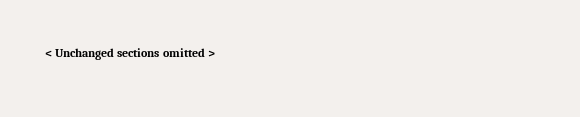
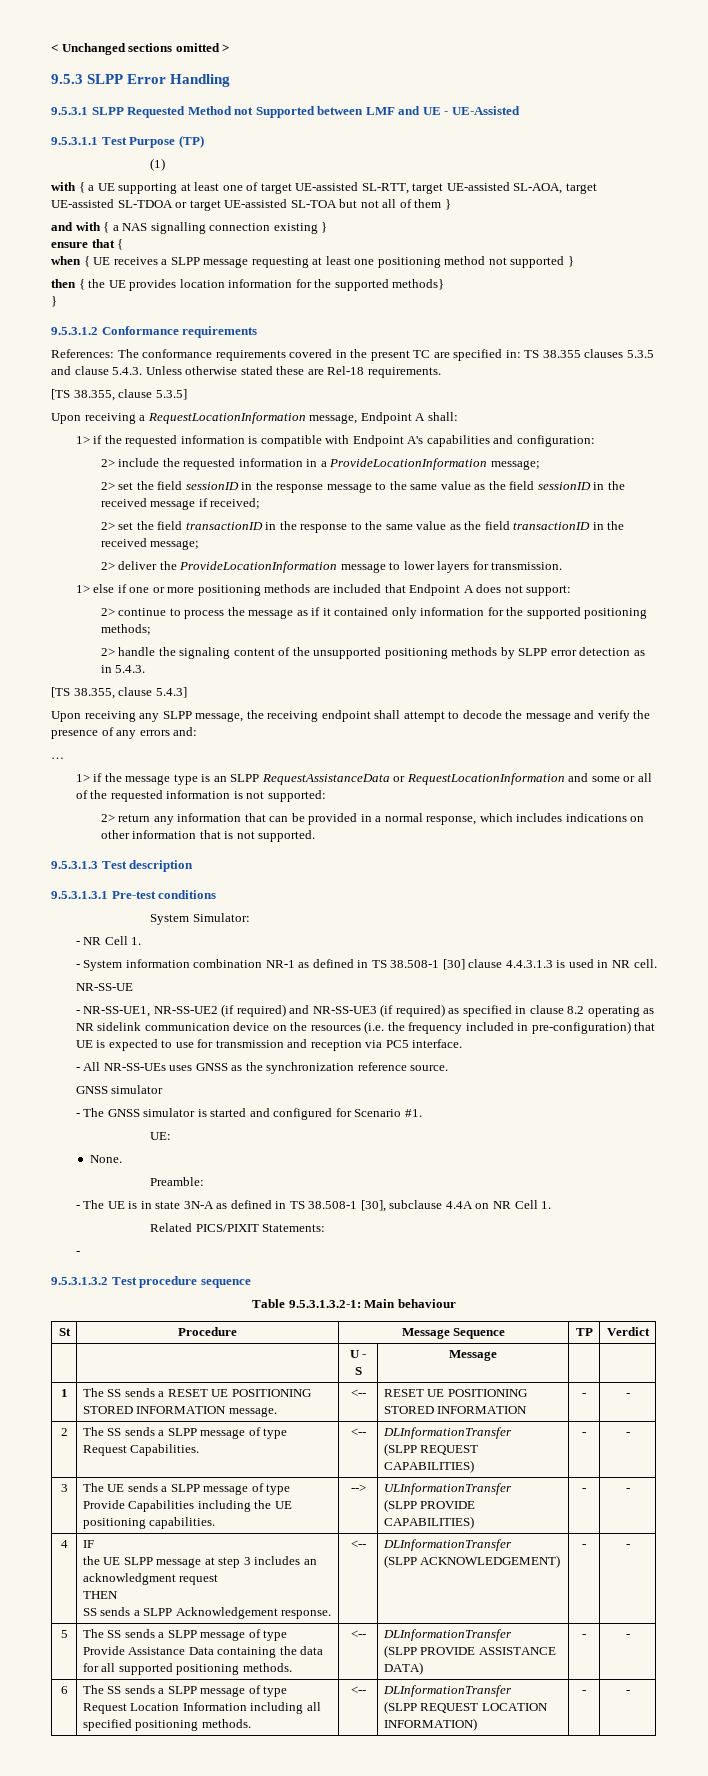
(215, 53) none -> [51,74,231,87] [51,106,520,118] [51,135,204,148] [150,158,166,171] [51,182,597,194] [51,199,451,211] [51,222,328,234] [51,239,124,250] [51,256,574,268] [51,279,445,291] [51,296,57,307] [51,326,258,338] [51,349,654,361] [51,366,441,378] [51,389,187,401] [51,412,458,424] [75,435,595,447] [100,458,540,470] [100,481,625,493] [100,498,261,510] [100,521,625,533] [100,538,200,550] [100,561,563,573] [75,584,572,596] [100,607,648,619] [100,624,151,635] [100,647,645,659] [100,665,146,673] [51,687,187,699] [51,710,651,722] [51,727,198,739] [51,757,64,759] [75,773,652,785] [75,790,326,802] [100,813,645,825] [100,830,316,842] [51,860,194,872] [51,890,217,899] [150,913,250,925] [75,936,142,945] [75,959,657,971] [75,983,133,991] [75,1004,655,1017] [75,1021,656,1034] [75,1039,463,1051] [75,1062,449,1074] [75,1085,164,1094] [75,1108,422,1120] [150,1132,172,1140] [90,1155,123,1163] [150,1177,205,1186] [75,1200,552,1212] [150,1223,326,1232] [75,1251,80,1255] [51,1276,251,1288] [252,1299,456,1308] [58,1328,71,1336] [178,1327,237,1336] [401,1328,506,1339] [575,1328,593,1336] [606,1327,650,1336] [349,1350,367,1358] [354,1367,362,1375] [449,1350,497,1361] [60,1389,68,1397] [82,1388,311,1397] [82,1406,277,1417] [350,1389,366,1397] [383,1389,527,1397] [383,1406,528,1414] [582,1393,586,1397] [625,1393,630,1397] [60,1428,68,1436] [82,1427,288,1439] [82,1444,200,1456] [350,1428,366,1436] [382,1427,512,1439] [383,1443,479,1456] [383,1460,474,1473] [582,1432,586,1436] [625,1432,630,1436] [60,1484,68,1492] [82,1483,291,1495] [82,1500,292,1512] [82,1517,216,1529] [350,1484,366,1492] [383,1483,512,1495] [383,1499,476,1512] [383,1516,474,1529] [582,1488,586,1492] [625,1488,630,1492] [60,1540,68,1548] [82,1540,94,1548] [82,1556,317,1568] [82,1573,219,1585] [82,1591,118,1599] [82,1607,332,1619] [350,1540,366,1548] [382,1539,512,1551] [383,1555,561,1568] [582,1544,586,1548] [625,1544,630,1548] [60,1630,68,1638] [82,1629,288,1641] [82,1646,324,1658] [82,1663,292,1675] [350,1630,366,1638] [382,1629,512,1641] [383,1645,556,1658] [383,1662,423,1675] [582,1634,586,1638] [625,1634,630,1638] [60,1686,68,1694] [82,1685,288,1697] [82,1702,321,1714] [82,1719,251,1731] [350,1686,366,1694] [382,1685,512,1697] [383,1701,548,1714] [383,1718,477,1731] [582,1690,586,1694] [625,1690,630,1694] // 9.5.3 SLPP Error Handling // 9.5.3.1 SLPP Requested Method not Supported between LMF and UE - UE-Assisted // 9.5.3.1.1 Test Purpose (TP) // (1) // with { a UE supporting at least one of target UE-assisted SL-RTT, target UE-assisted SL-AOA, target UE-assisted SL-TDOA or target UE-assisted SL-TOA but not all of them } // and with { a NAS signalling connection existing } // ensure that { // when { UE receives a SLPP message requesting at least one positioning method not supported } // then { the UE provides location information for the supported methods} // } // 9.5.3.1.2 Conformance requirements // References: The conformance requirements covered in the present TC are specified in: TS 38.355 clauses 5.3.5 and clause 5.4.3. Unless otherwise stated these are Rel-18 requirements. // [TS 38.355, clause 5.3.5] // Upon receiving a RequestLocationInformation message, Endpoint A shall: // 1> if the requested information is compatible with Endpoint A's capabilities and configuration: // 2> include the requested information in a ProvideLocationInformation message; // 2> set the field sessionID in the response message to the same value as the field sessionID in the received message if received; // 2> set the field transactionID in the response to the same value as the field transactionID in the received message; // 2> deliver the ProvideLocationInformation message to lower layers for transmission. // 1> else if one or more positioning methods are included that Endpoint A does not support: // 2> continue to process the message as if it contained only information for the supported positioning methods; // 2> handle the signaling content of the unsupported positioning methods by SLPP error detection as in 5.4.3. // [TS 38.355, clause 5.4.3] // Upon receiving any SLPP message, the receiving endpoint shall attempt to decode the message and verify the presence of any errors and: // … // 1> if the message type is an SLPP RequestAssistanceData or RequestLocationInformation and some or all of the requested information is not supported: // 2> return any information that can be provided in a normal response, which includes indications on other information that is not supported. // 9.5.3.1.3 Test description // 9.5.3.1.3.1 Pre-test conditions // System Simulator: // - NR Cell 1. // - System information combination NR-1 as defined in TS 38.508-1 [30] clause 4.4.3.1.3 is used in NR cell. // NR-SS-UE // - NR-SS-UE1, NR-SS-UE2 (if required) and NR-SS-UE3 (if required) as specified in clause 8.2 operating as NR sidelink communication device on the resources (i.e. the frequency included in pre-configuration) that UE is expected to use for transmission and reception via PC5 interface. // - All NR-SS-UEs uses GNSS as the synchronization reference source. // GNSS simulator // - The GNSS simulator is started and configured for Scenario #1. // UE: // None. // Preamble: // - The UE is in state 3N-A as defined in TS 38.508-1 [30], subclause 4.4A on NR Cell 1. // Related PICS/PIXIT Statements: // - // 9.5.3.1.3.2 Test procedure sequence // Table 9.5.3.1.3.2-1: Main behaviour // St | Procedure | Message Sequence | TP | Verdict // | | U - S | Message | | // 1 | The SS sends a RESET UE POSITIONING STORED INFORMATION message. | <-- | RESET UE POSITIONING STORED INFORMATION | - | - // 2 | The SS sends a SLPP message of type Request Capabilities. | <-- | DLInformationTransfer // (SLPP REQUEST CAPABILITIES) | - | - // 3 | The UE sends a SLPP message of type Provide Capabilities including the UE positioning capabilities. | --> | ULInformationTransfer // (SLPP PROVIDE CAPABILITIES) | - | - // 4 | IF // the UE SLPP message at step 3 includes an acknowledgment request // THEN // SS sends a SLPP Acknowledgement response. | <-- | DLInformationTransfer // (SLPP ACKNOWLEDGEMENT) | - | - // 5 | The SS sends a SLPP message of type Provide Assistance Data containing the data for all supported positioning methods. | <-- | DLInformationTransfer // (SLPP PROVIDE ASSISTANCE DATA) | - | - // 6 | The SS sends a SLPP message of type Request Location Information including all specified positioning methods. | <-- | DLInformationTransfer // (SLPP REQUEST LOCATION INFORMATION) | - | -

